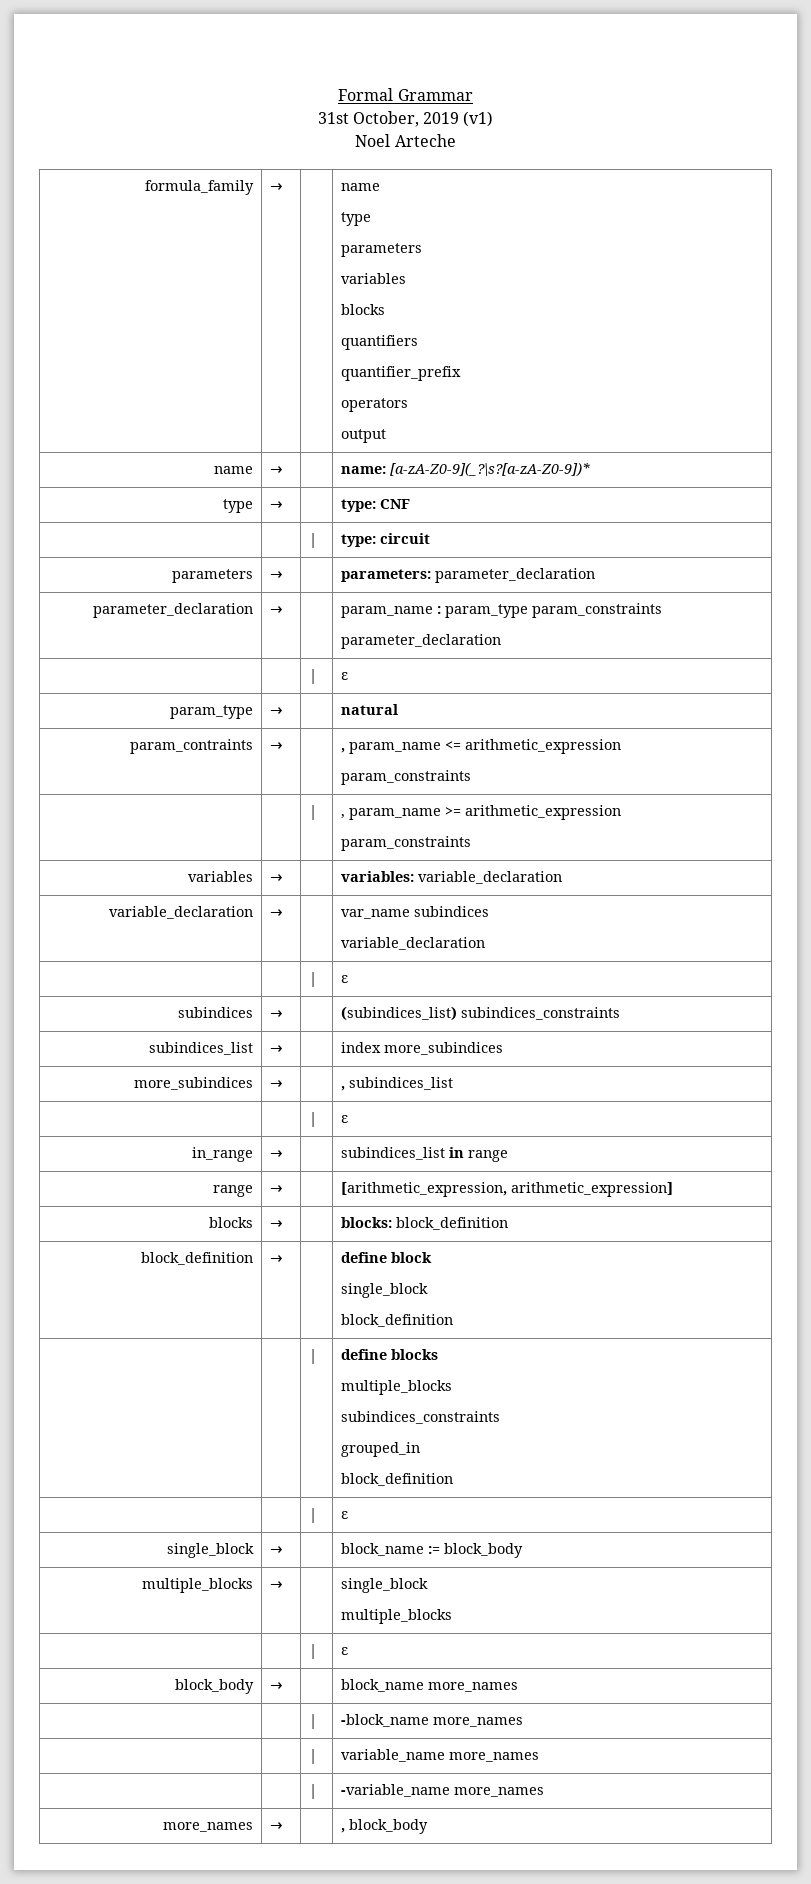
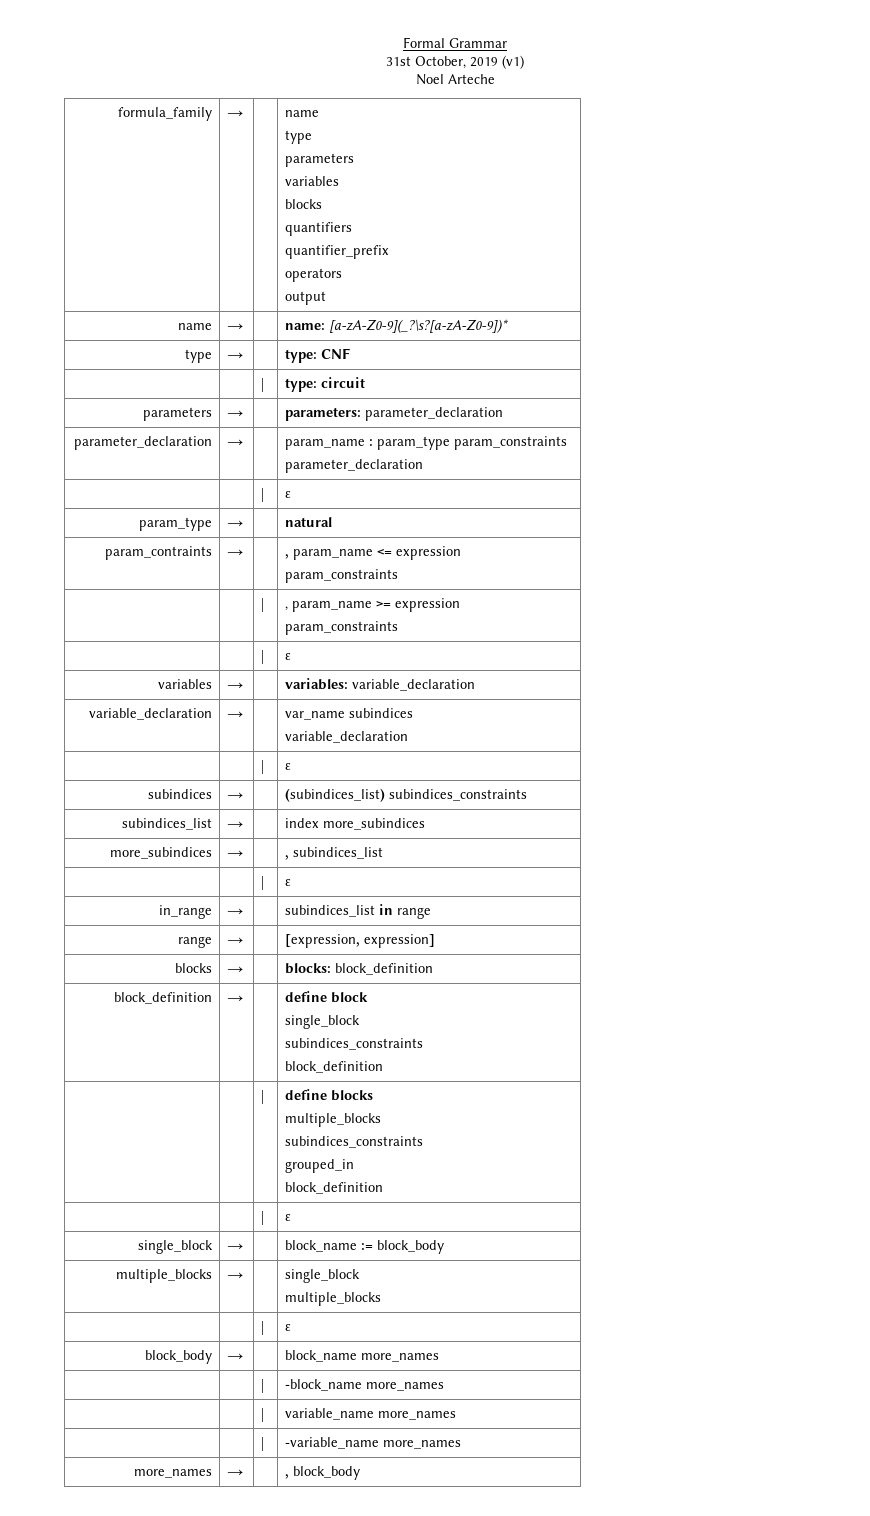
[464,739,621,754] arithmetic_expression -> [396,546,462,560] expression
[464,805,621,820] [340,836,471,851] arithmetic_expression // param_constraints -> [395,598,461,612] [285,621,399,635] [261,650,265,664] [285,653,292,660] expression // param_constraints // | | | | ε
[340,1182,673,1197] [arithmetic_expression, arithmetic_expression] -> [285,934,436,948] [expression, expression]
(428, 1290) none -> [285,1038,424,1050] // subindices_constraints

